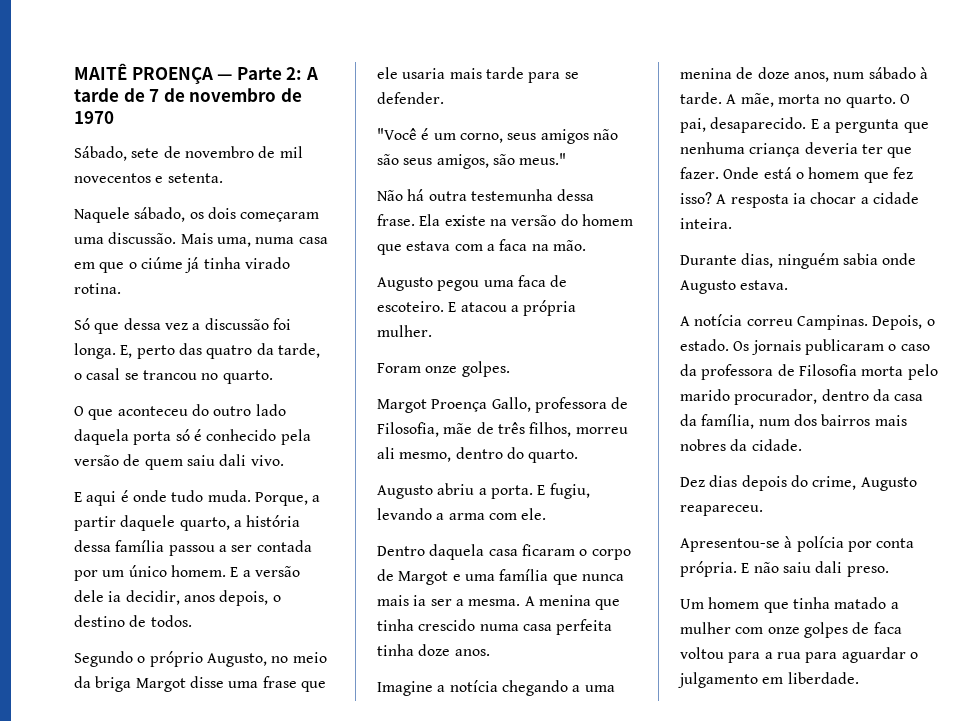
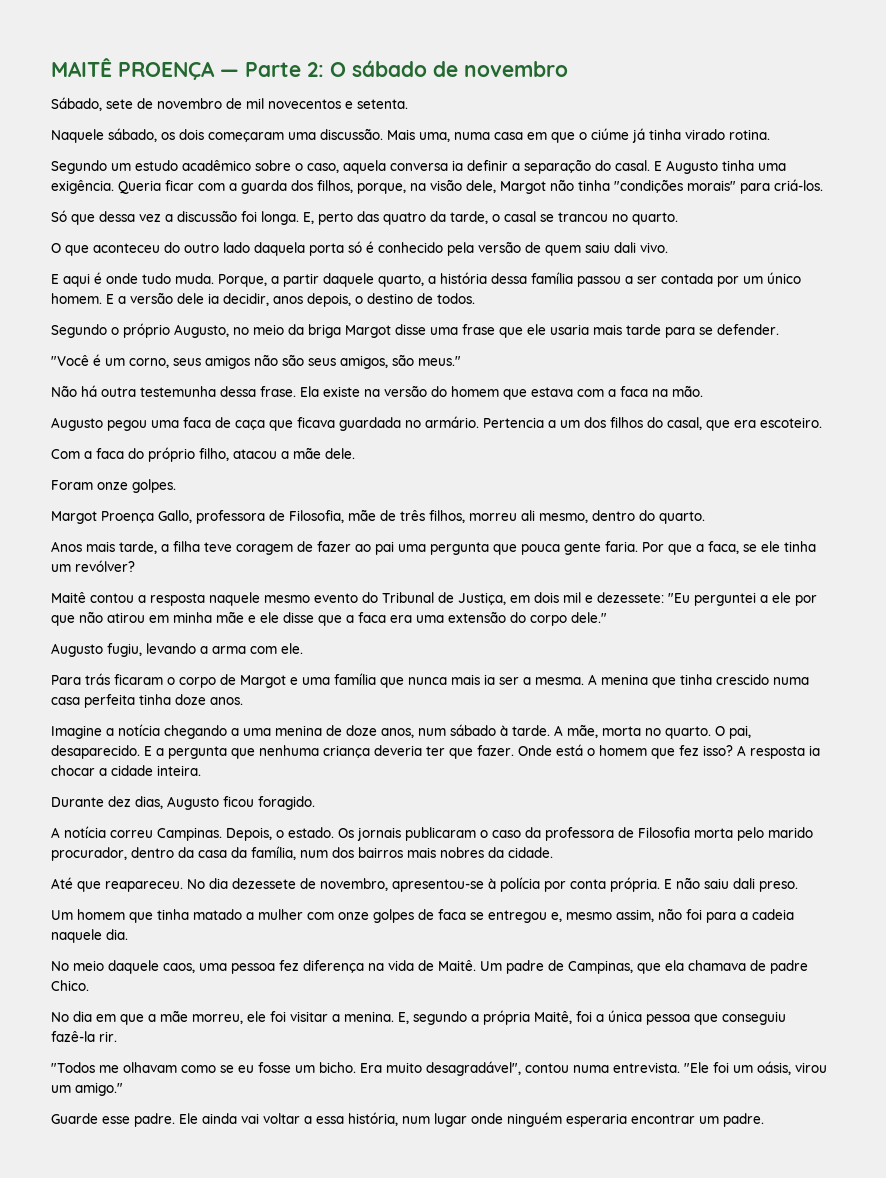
[305,67,318,80] [74,88,302,102] [74,111,114,124] A tarde de 7 de novembro de 1970 -> [330,60,568,77] O sábado de novembro
(121, 288) none -> [51,159,786,174] [51,179,823,194] // Segundo um estudo acadêmico sobre o caso, aquela conversa ia definir a separação do casal. E Augusto tinha uma exigência. Queria ficar com a guarda dos filhos, porque, na visão dele, Margot não tinha "condições morais" para criá-los.
[377,300,577,316] [377,325,432,337] escoteiro. E atacou a própria mulher. -> [235,416,822,431] [51,447,355,462] caça que ficava guardada no armário. Pertencia a um dos filhos do casal, que era escoteiro. // Com a faca do próprio filho, atacou a mãe dele.
[377,483,546,499] Augusto abriu a porta. E -> [51,541,816,555] [51,560,135,572] [51,592,817,606] [51,611,607,626] [51,643,103,657] Anos mais tarde, a filha teve coragem de fazer ao pai uma pergunta que pouca gente faria. Por que a faca, se ele tinha um revólver? // Maitê contou a resposta naquele mesmo evento do Tribunal de Justiça, em dois mil e dezessete: "Eu perguntei a ele por que não atirou em minha mãe e ele disse que a faca era uma extensão do corpo dele." // Augusto
[377,544,518,560] Dentro daquela casa -> [51,673,110,685] Para trás
[741,253,917,269] [680,280,789,294] dias, ninguém sabia onde Augusto estava. -> [108,796,315,810] dez dias, Augusto ficou foragido.
[680,475,917,491] [680,505,763,516] [680,538,780,552] Dez dias depois do crime, Augusto reapareceu. // Apresentou-se -> [51,877,484,892] Até que reapareceu. No dia dezessete de novembro, apresentou-se
[680,647,918,663] [678,672,859,688] voltou para a rua para aguardar o julgamento em liberdade. -> [470,908,794,923] [51,929,128,943] [51,960,808,974] [51,980,89,991] [51,1010,786,1025] [51,1031,117,1042] [51,1061,827,1076] [51,1082,123,1096] [51,1112,764,1127] se entregou e, mesmo assim, não foi para a cadeia naquele dia. // No meio daquele caos, uma pessoa fez diferença na vida de Maitê. Um padre de Campinas, que ela chamava de padre Chico. // No dia em que a mãe morreu, ele foi visitar a menina. E, segundo a própria Maitê, foi a única pessoa que conseguiu fazê-la rir. // "Todos me olhavam como se eu fosse um bicho. Era muito desagradável", contou numa entrevista. "Ele foi um oásis, virou um amigo." // Guarde esse padre. Ele ainda vai voltar a essa história, num lugar onde ninguém esperaria encontrar um padre.

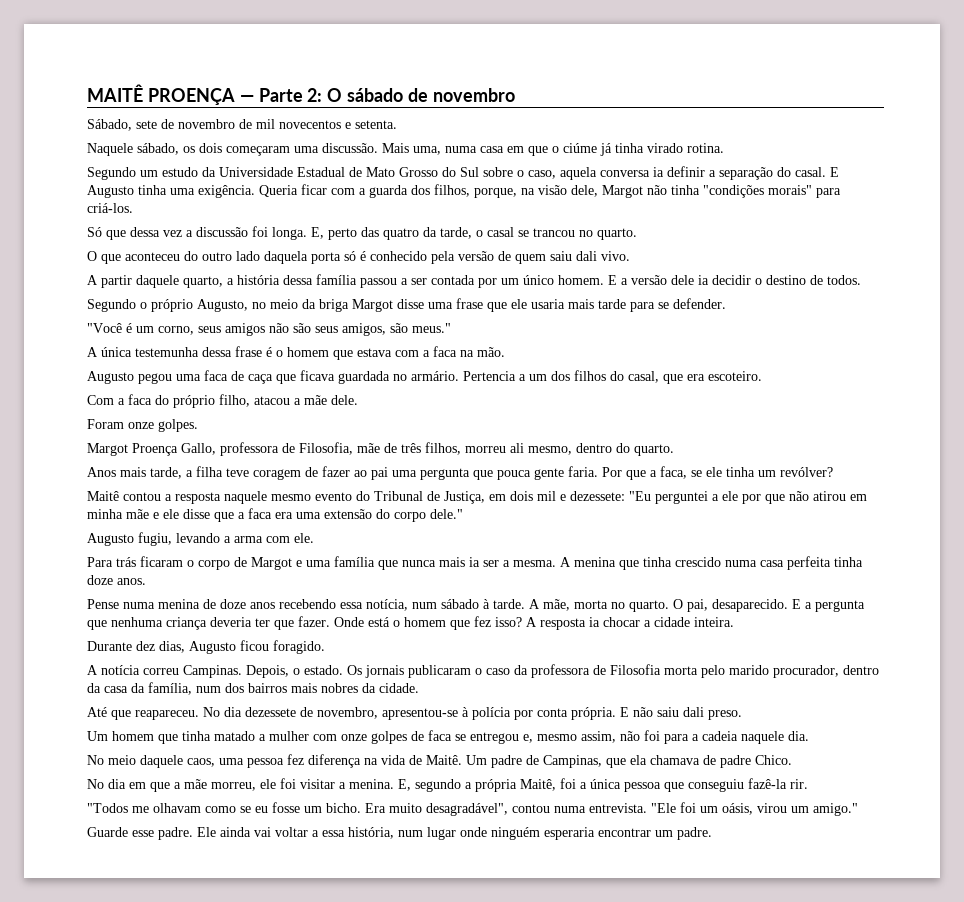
[182,160,251,171] acadêmico -> [202,167,479,177] da Universidade Estadual de Mato Grosso do Sul
[51,272,279,287] E aqui é onde tudo muda. Porque, a -> [87,275,98,285] A
[223,293,351,307] decidir, anos depois, -> [712,275,751,285] decidir
[51,385,447,397] Não há outra testemunha dessa frase. Ela existe na versão do -> [87,346,283,357] A única testemunha dessa frase é o
[51,724,414,739] Imagine a notícia chegando a uma menina de doze anos, -> [87,599,408,611] Pense numa menina de doze anos recebendo essa notícia,

